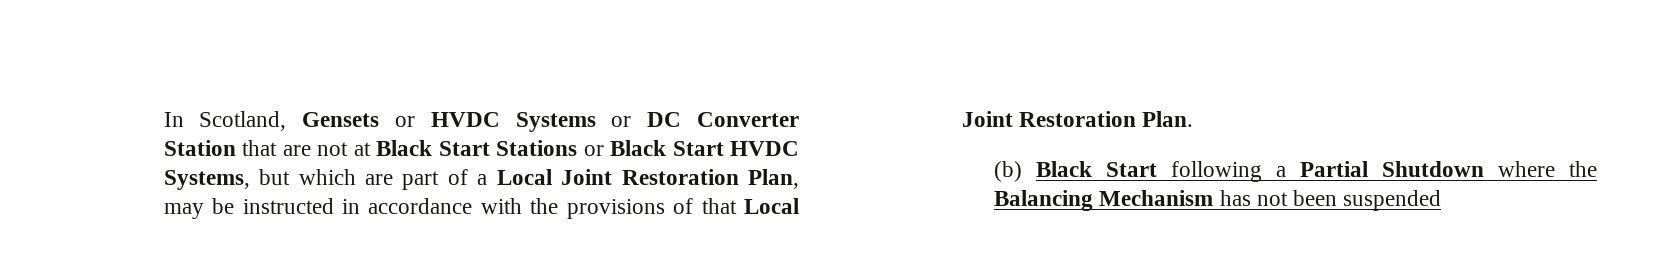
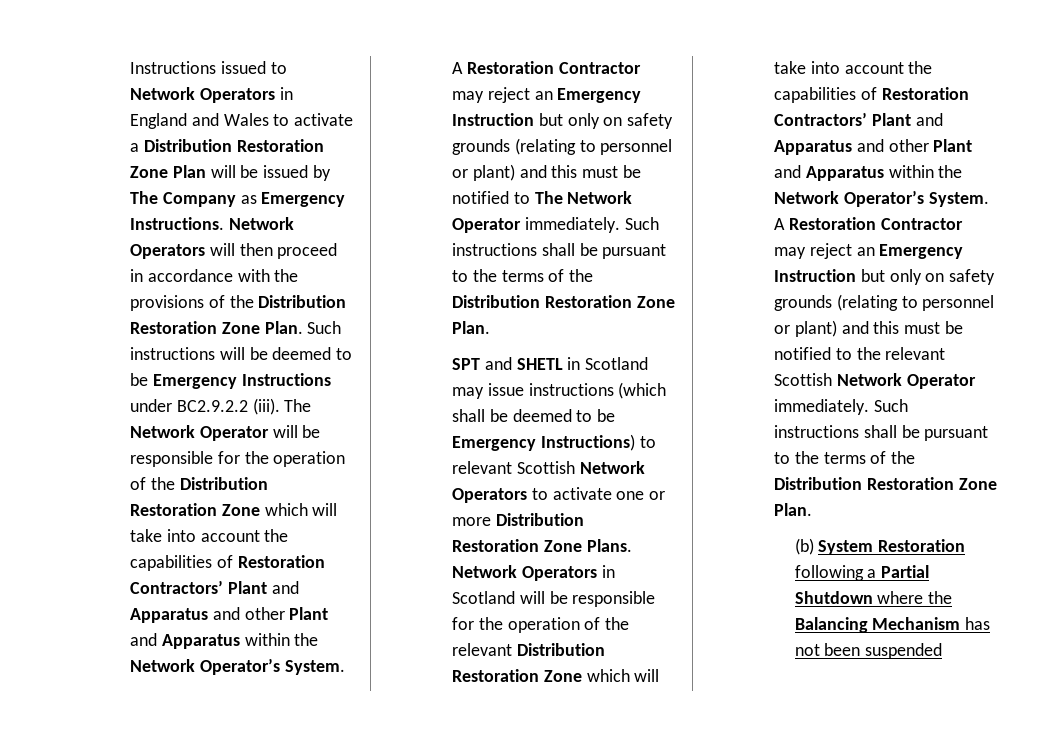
[163,111,800,132] [163,140,799,156] [163,169,799,190] [163,198,334,219] In Scotland, Gensets or HVDC Systems or DC Converter Station that are not at Black Start Stations or Black Start HVDC Systems, but which are part of a Local Joint Restoration Plan, may be instructed -> [130,61,287,74] [130,87,293,103] [130,113,353,129] [130,139,324,152] [130,165,331,181] [130,191,346,207] [130,217,294,230] [130,243,338,259] Instructions issued to Network Operators in England and Wales to activate a Distribution Restoration Zone Plan will be issued by The Company as Emergency Instructions. Network Operators will then proceed
[701,198,799,214] [961,111,1136,127] that Local Joint Restoration -> [229,295,347,308] [130,321,342,334] [130,347,352,360] [130,373,331,389] [130,398,312,415] [130,425,321,441] [130,451,346,467] [130,477,268,490] [130,503,338,516] [130,529,289,542] [130,555,325,571] [130,580,299,594] [130,607,329,623] [130,633,319,649] [130,658,345,675] [452,61,641,74] [452,87,642,103] [452,113,673,129] [452,138,673,155] [452,164,641,181] [452,191,633,204] [452,217,659,233] [452,243,667,259] [452,269,593,282] [452,295,675,308] [452,321,491,334] [452,357,648,370] [452,382,667,399] [452,409,615,422] [452,434,656,451] [452,461,645,474] [452,487,665,503] [452,513,584,526] [452,539,632,552] [452,565,615,581] [452,591,656,607] [452,617,629,633] [452,643,605,656] [452,669,660,682] [774,61,933,74] [774,87,969,103] [774,112,943,126] [774,139,973,155] [774,165,963,181] [774,190,989,207] [774,217,963,230] [774,243,964,259] [774,269,995,285] [774,294,995,311] [774,320,963,337] [774,347,946,360] [774,373,976,389] [774,399,908,415] [774,425,989,441] [774,451,915,464] [774,477,997,490] the Distribution Restoration Zone Plan. Such instructions will be deemed to be Emergency Instructions under BC2.9.2.2 (iii). The Network Operator will be responsible for the operation of the Distribution Restoration Zone which will take into account the capabilities of Restoration Contractors’ Plant and Apparatus and other Plant and Apparatus within the Network Operator’s System. A Restoration Contractor may reject an Emergency Instruction but only on safety grounds (relating to personnel or plant) and this must be notified to The Network Operator immediately. Such instructions shall be pursuant to the terms of the Distribution Restoration Zone Plan. // SPT and SHETL in Scotland may issue instructions (which shall be deemed to be Emergency Instructions) to relevant Scottish Network Operators to activate one or more Distribution Restoration Zone Plans. Network Operators in Scotland will be responsible for the operation of the relevant Distribution Restoration Zone which will take into account the capabilities of Restoration Contractors’ Plant and Apparatus and other Plant and Apparatus within the Network Operator’s System. A Restoration Contractor may reject an Emergency Instruction but only on safety grounds (relating to personnel or plant) and this must be notified to the relevant Scottish Network Operator immediately. Such instructions shall be pursuant to the terms of the Distribution Restoration Zone
[1036,161,1158,177] Black Start -> [818,539,966,555] System Restoration

